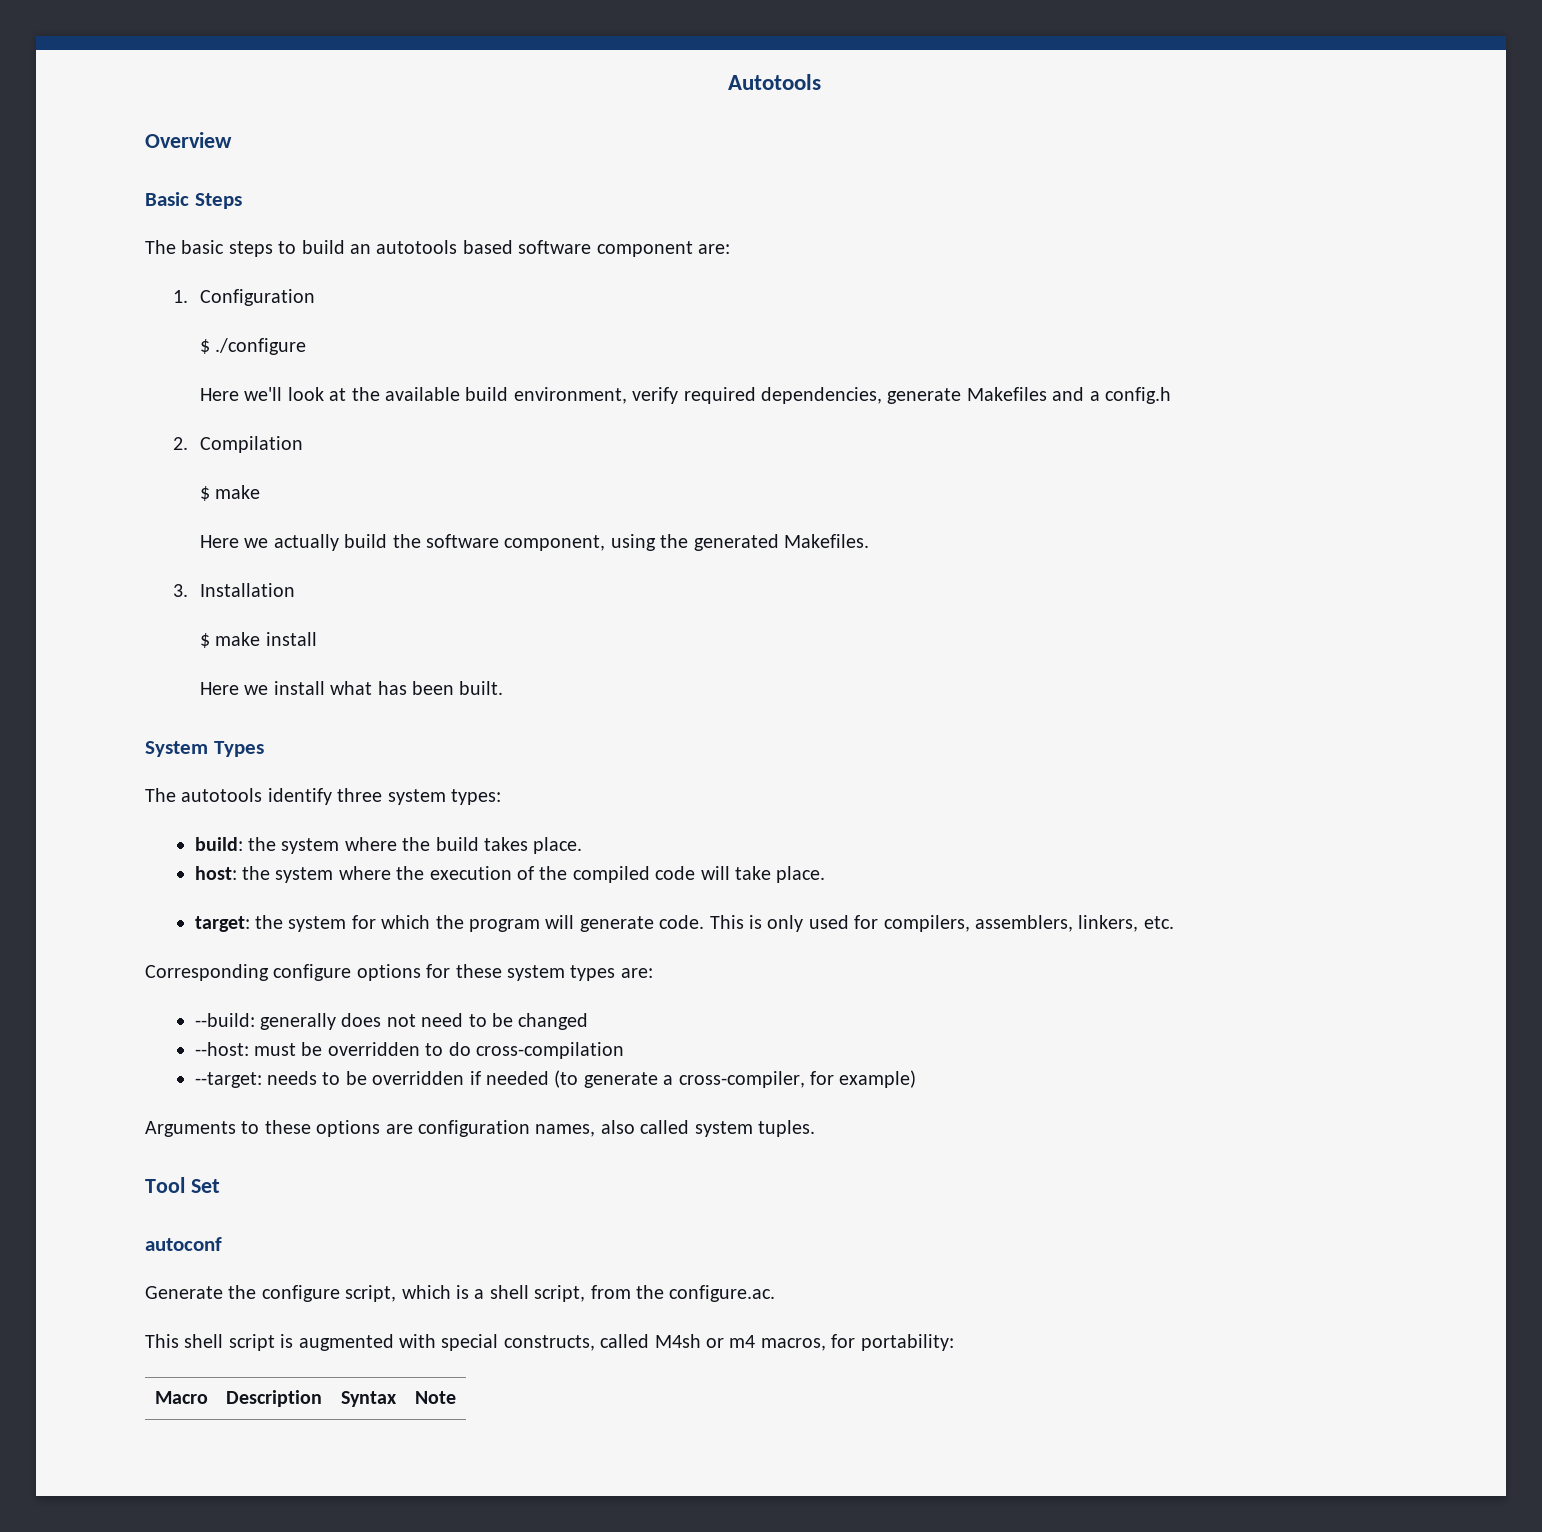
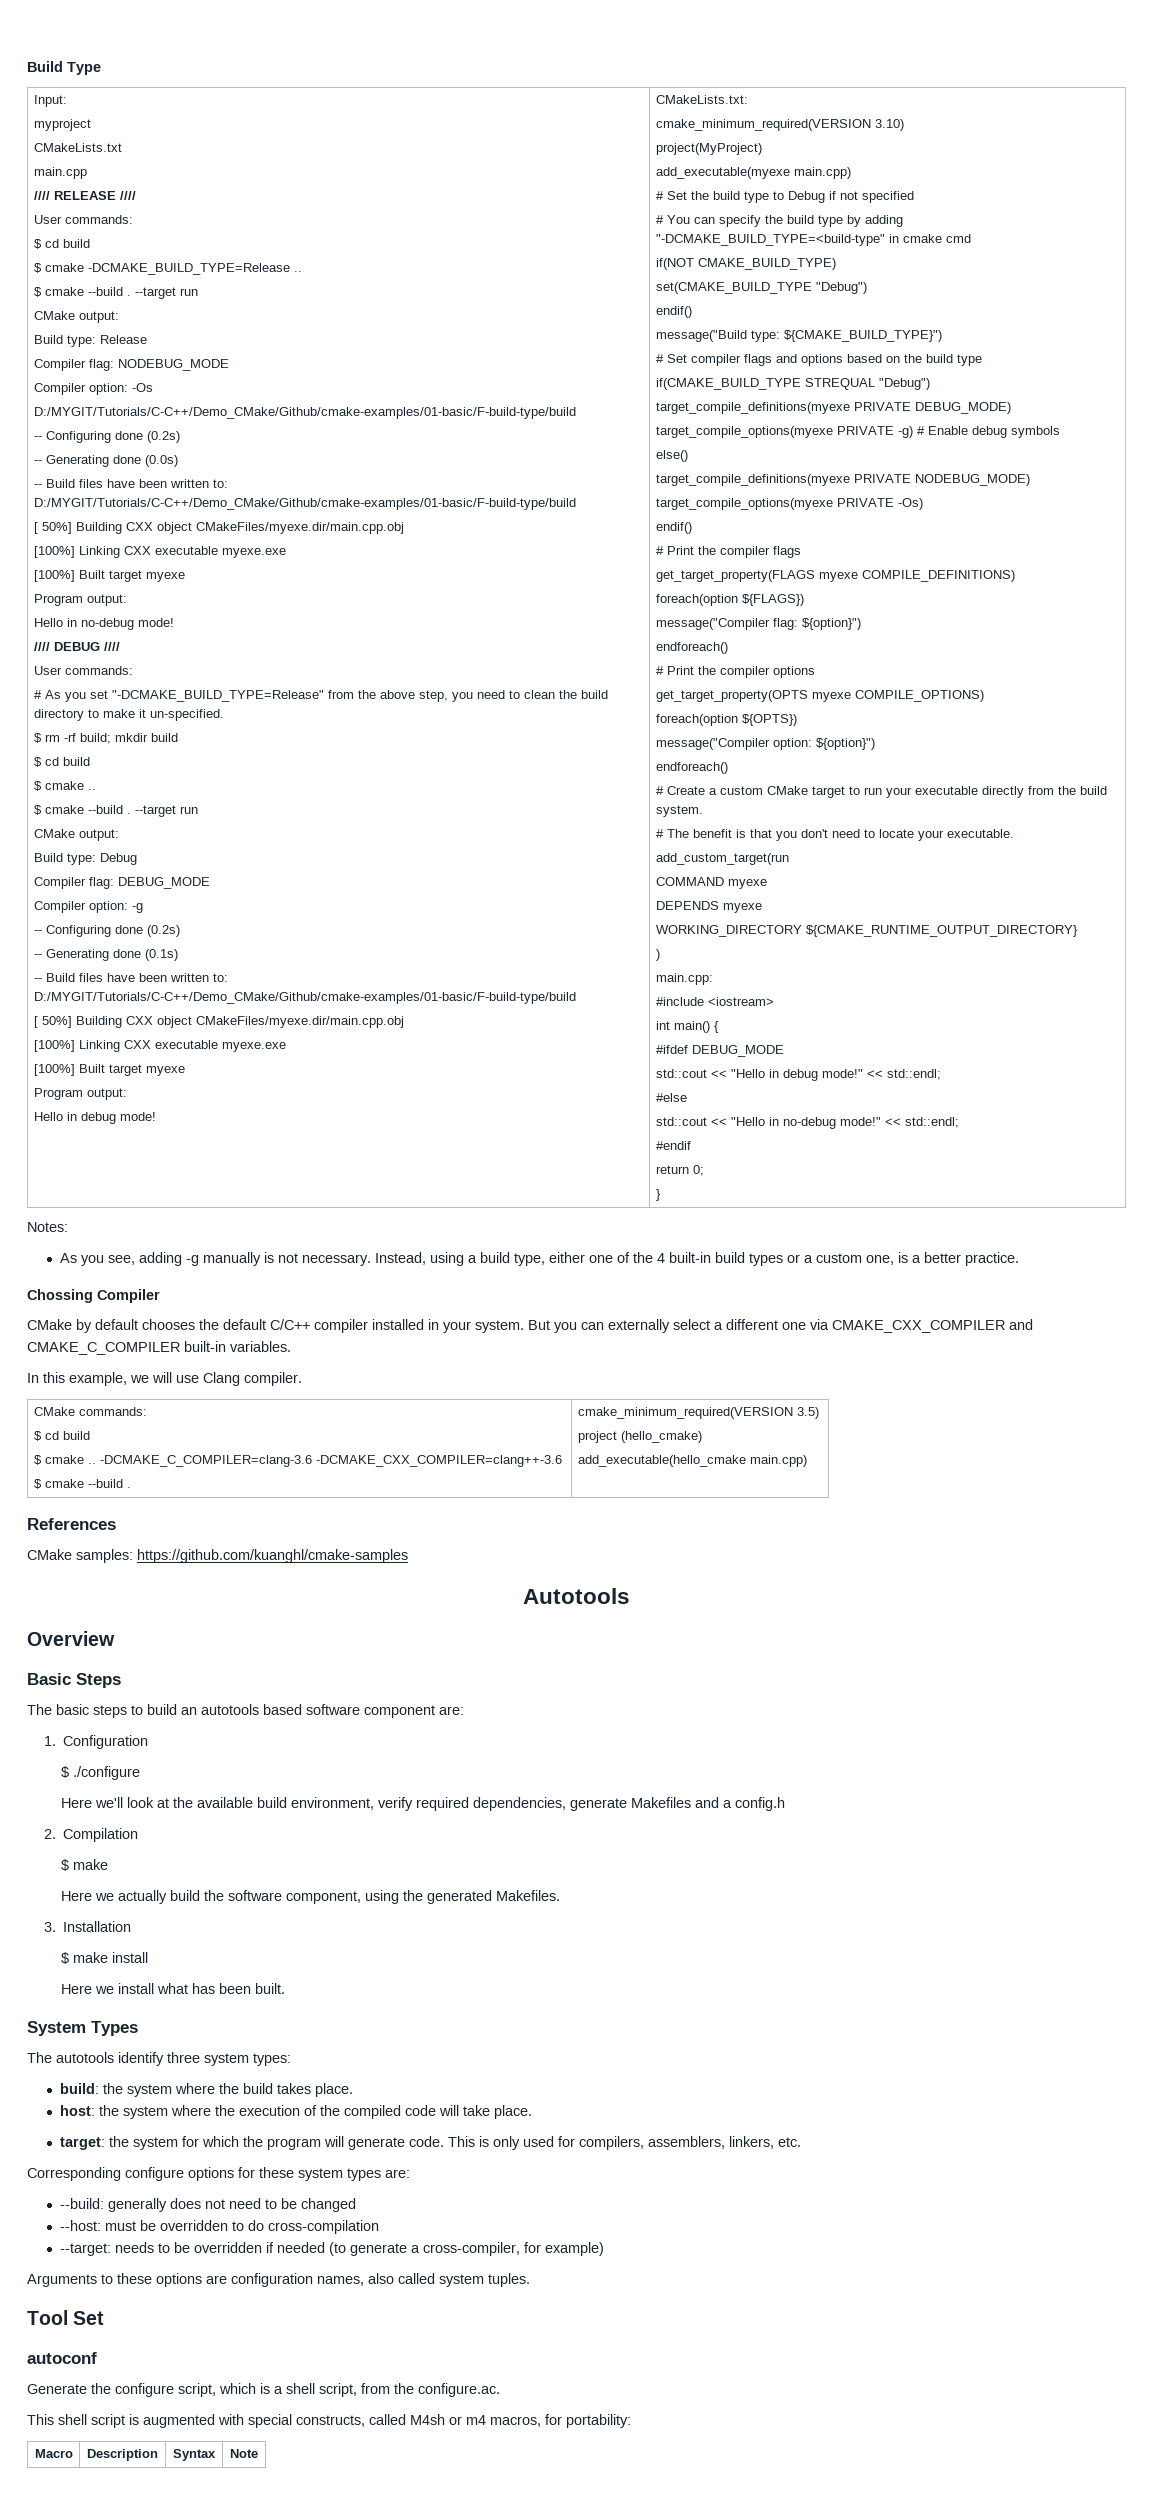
(728, 82) none -> [27,61,101,75] [33,95,67,107] [33,119,91,131] [33,143,122,152] [33,167,87,179] [33,191,136,200] [33,215,133,224] [33,239,90,249] [33,263,302,275] [33,287,198,299] [33,311,119,323] [33,335,147,347] [33,359,229,371] [33,383,153,395] [33,407,576,419] [33,431,180,443] [33,455,178,467] [33,479,228,488] [33,498,576,510] [33,522,404,534] [33,546,286,558] [33,570,185,582] [33,594,127,606] [33,618,174,630] [33,642,120,651] [33,666,133,675] [33,690,608,702] [33,709,224,721] [33,733,178,744] [33,757,90,767] [33,781,96,791] [33,805,198,817] [33,829,119,841] [33,853,137,865] [33,877,210,889] [33,901,143,913] [33,925,180,937] [33,949,178,961] [33,973,228,982] [33,992,576,1004] [33,1016,404,1028] [33,1040,286,1052] [33,1064,185,1076] [33,1088,127,1100] [33,1112,156,1124] [655,95,748,104] [655,119,904,131] [655,143,762,155] [655,167,851,179] [655,191,914,203] [655,215,903,227] [655,234,971,246] [655,258,836,270] [655,282,867,294] [655,306,692,318] [655,330,942,342] [655,354,982,366] [655,378,930,390] [655,402,1011,414] [655,426,1060,438] [655,450,688,462] [655,474,1030,486] [655,498,923,510] [655,522,692,534] [655,546,801,558] [655,570,1015,582] [655,594,804,606] [655,618,861,630] [655,642,728,654] [655,666,815,678] [655,690,984,702] [655,714,797,726] [655,738,875,750] [655,762,728,774] [655,786,1107,798] [655,805,703,817] [655,829,1014,841] [655,853,789,865] [655,877,767,889] [655,901,762,913] [655,925,1078,937] [655,949,660,961] [655,973,713,985] [655,997,774,1006] [655,1021,719,1033] [655,1045,784,1057] [655,1069,941,1081] [655,1093,687,1102] [655,1117,959,1129] [655,1141,691,1150] [655,1165,704,1176] [655,1189,661,1201] [27,1222,68,1232] [59,1252,1019,1266] [27,1289,160,1303] [27,1319,1033,1333] [27,1341,291,1355] [27,1372,302,1386] [33,1407,147,1416] [33,1431,90,1441] [33,1455,562,1467] [33,1479,131,1489] [577,1407,819,1419] [577,1431,702,1443] [577,1455,807,1467] [27,1518,116,1530] [27,1549,408,1563] Build Type // Input: // myproject // CMakeLists.txt // main.cpp // //// RELEASE //// // User commands: // $ cd build // $ cmake -DCMAKE_BUILD_TYPE=Release .. // $ cmake --build . --target run // CMake output: // Build type: Release // Compiler flag: NODEBUG_MODE // Compiler option: -Os // D:/MYGIT/Tutorials/C-C++/Demo_CMake/Github/cmake-examples/01-basic/F-build-type/build // -- Configuring done (0.2s) // -- Generating done (0.0s) // -- Build files have been written to: D:/MYGIT/Tutorials/C-C++/Demo_CMake/Github/cmake-examples/01-basic/F-build-type/build // [ 50%] Building CXX object CMakeFiles/myexe.dir/main.cpp.obj // [100%] Linking CXX executable myexe.exe // [100%] Built target myexe // Program output: // Hello in no-debug mode! // //// DEBUG //// // User commands: // # As you set "-DCMAKE_BUILD_TYPE=Release" from the above step, you need to clean the build directory to make it un-specified. // $ rm -rf build; mkdir build // $ cd build // $ cmake .. // $ cmake --build . --target run // CMake output: // Build type: Debug // Compiler flag: DEBUG_MODE // Compiler option: -g // -- Configuring done (0.2s) // -- Generating done (0.1s) // -- Build files have been written to: D:/MYGIT/Tutorials/C-C++/Demo_CMake/Github/cmake-examples/01-basic/F-build-type/build // [ 50%] Building CXX object CMakeFiles/myexe.dir/main.cpp.obj // [100%] Linking CXX executable myexe.exe // [100%] Built target myexe // Program output: // Hello in debug mode! | CMakeLists.txt: // cmake_minimum_required(VERSION 3.10) // project(MyProject) // add_executable(myexe main.cpp) // # Set the build type to Debug if not specified // # You can specify the build type by adding "-DCMAKE_BUILD_TYPE=<build-type" in cmake cmd // if(NOT CMAKE_BUILD_TYPE) // set(CMAKE_BUILD_TYPE "Debug") // endif() // message("Build type: ${CMAKE_BUILD_TYPE}") // # Set compiler flags and options based on the build type // if(CMAKE_BUILD_TYPE STREQUAL "Debug") // target_compile_definitions(myexe PRIVATE DEBUG_MODE) // target_compile_options(myexe PRIVATE -g) # Enable debug symbols // else() // target_compile_definitions(myexe PRIVATE NODEBUG_MODE) // target_compile_options(myexe PRIVATE -Os) // endif() // # Print the compiler flags // get_target_property(FLAGS myexe COMPILE_DEFINITIONS) // foreach(option ${FLAGS}) // message("Compiler flag: ${option}") // endforeach() // # Print the compiler options // get_target_property(OPTS myexe COMPILE_OPTIONS) // foreach(option ${OPTS}) // message("Compiler option: ${option}") // endforeach() // # Create a custom CMake target to run your executable directly from the build system. // # The benefit is that you don't need to locate your executable. // add_custom_target(run // COMMAND myexe // DEPENDS myexe // WORKING_DIRECTORY ${CMAKE_RUNTIME_OUTPUT_DIRECTORY} // ) // main.cpp: // #include <iostream> // int main() { // #ifdef DEBUG_MODE // std::cout << "Hello in debug mode!" << std::endl; // #else // std::cout << "Hello in no-debug mode!" << std::endl; // #endif // return 0; // } // Notes: // As you see, adding -g manually is not necessary. Instead, using a build type, either one of the 4 built-in build types or a custom one, is a better practice. // Chossing Compiler // CMake by default chooses the default C/C++ compiler installed in your system. But you can externally select a different one via CMAKE_CXX_COMPILER and CMAKE_C_COMPILER built-in variables. // In this example, we will use Clang compiler. // CMake commands: // $ cd build // $ cmake .. -DCMAKE_C_COMPILER=clang-3.6 -DCMAKE_CXX_COMPILER=clang++-3.6 // $ cmake --build . | cmake_minimum_required(VERSION 3.5) // project (hello_cmake) // add_executable(hello_cmake main.cpp) // References // CMake samples: https://github.com/kuanghl/cmake-samples //

